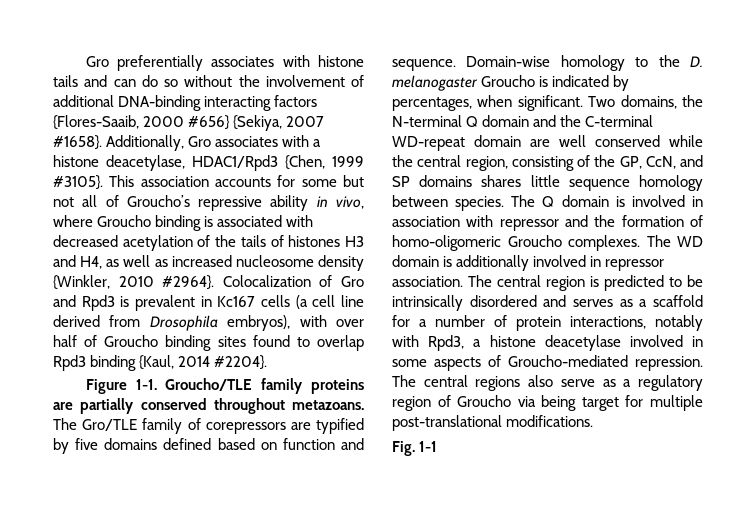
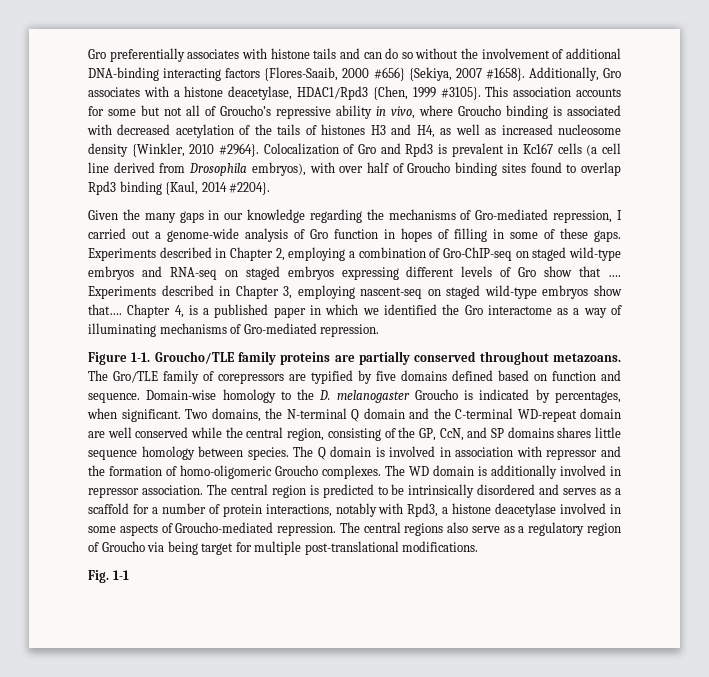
(268, 362) none -> [88,209,622,223] [88,228,621,242] [88,247,622,261] [88,266,621,280] [88,285,622,299] [88,304,623,318] [88,323,380,337] // Given the many gaps in our knowledge regarding the mechanisms of Gro-mediated repression, I carried out a genome-wide analysis of Gro function in hopes of filling in some of these gaps. Experiments described in Chapter 2, employing a combination of Gro-ChIP-seq on staged wild-type embryos and RNA-seq on staged embryos expressing different levels of Gro show that …. Experiments described in Chapter 3, employing nascent-seq on staged wild-type embryos show that…. Chapter 4, is a published paper in which we identified the Gro interactome as a way of illuminating mechanisms of Gro-mediated repression.

